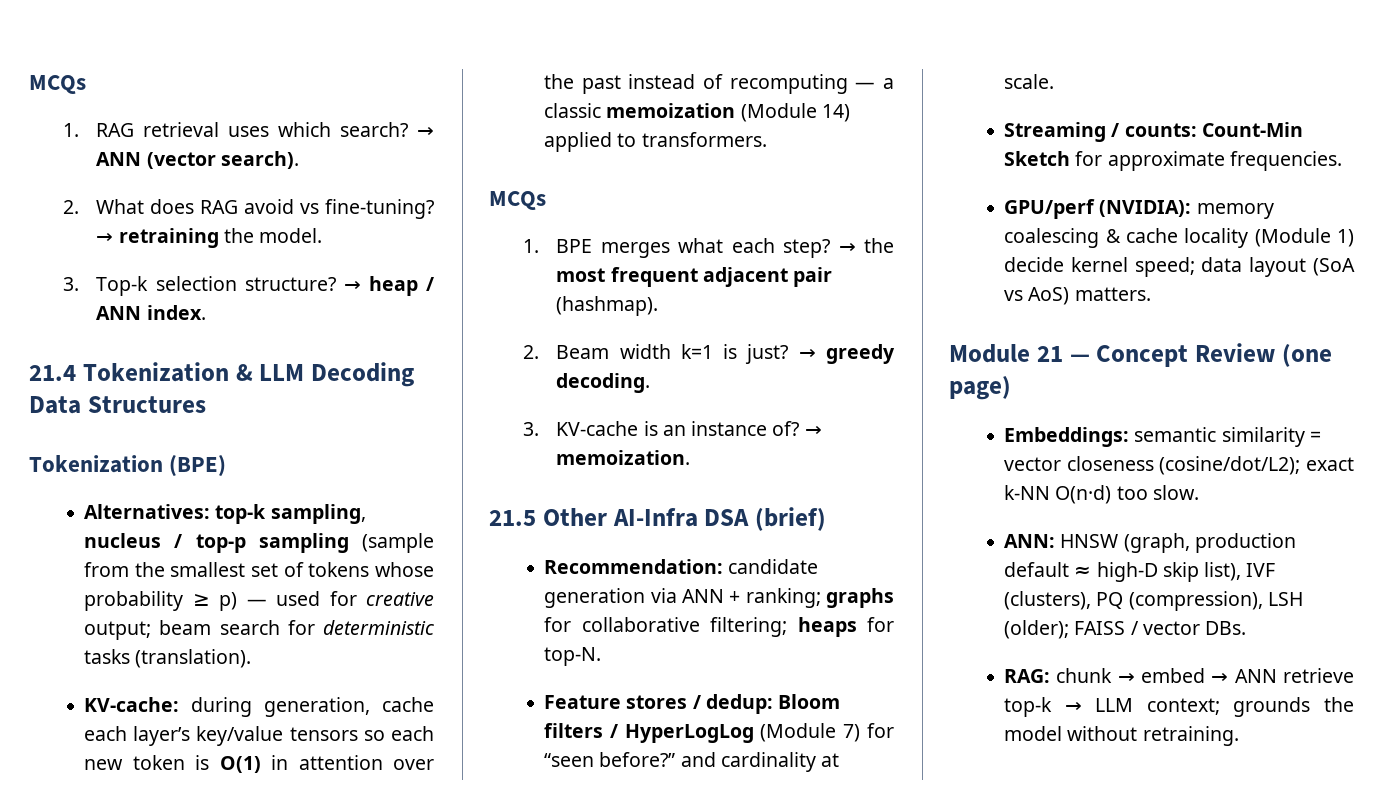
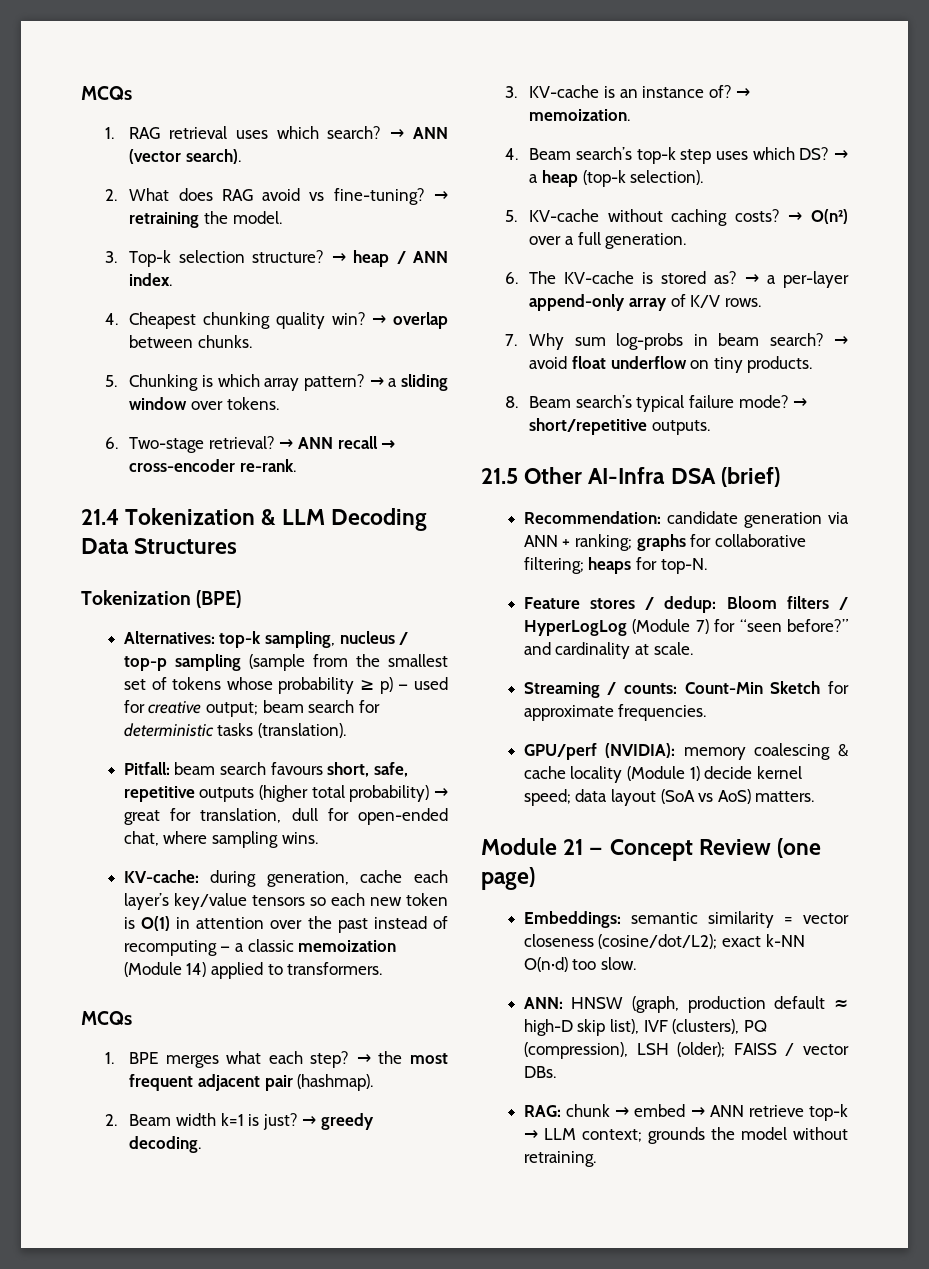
(206, 312) none -> [105,312,448,329] [129,335,252,348] [105,374,448,391] [129,397,279,410] [105,436,396,453] [129,459,296,472] // 4. Cheapest chunking quality win? → overlap between chunks. // 5. Chunking is which array pattern? → a sliding window over tokens. // 6. Two-stage retrieval? → ANN recall → cross-encoder re-rank.
(252, 658) none -> [123,762,408,777] [123,785,449,802] [123,808,448,825] [123,831,318,848] // Pitfall: beam search favours short, safe, repetitive outputs (higher total probability) → great for translation, dull for open-ended chat, where sampling wins.
(691, 457) none -> [505,147,848,164] [529,170,704,187] [505,209,848,226] [529,232,687,249] [505,271,849,288] [529,294,761,311] [505,333,848,350] [529,356,813,373] [505,395,808,412] [529,418,710,435] // 4. Beam search’s top-k step uses which DS? → a heap (top-k selection). // 5. KV-cache without caching costs? → O(n²) over a full generation. // 6. The KV-cache is stored as? → a per-layer append-only array of K/V rows. // 7. Why sum log-probs in beam search? → avoid float underflow on tiny products. // 8. Beam search’s typical failure mode? → short/repetitive outputs.

